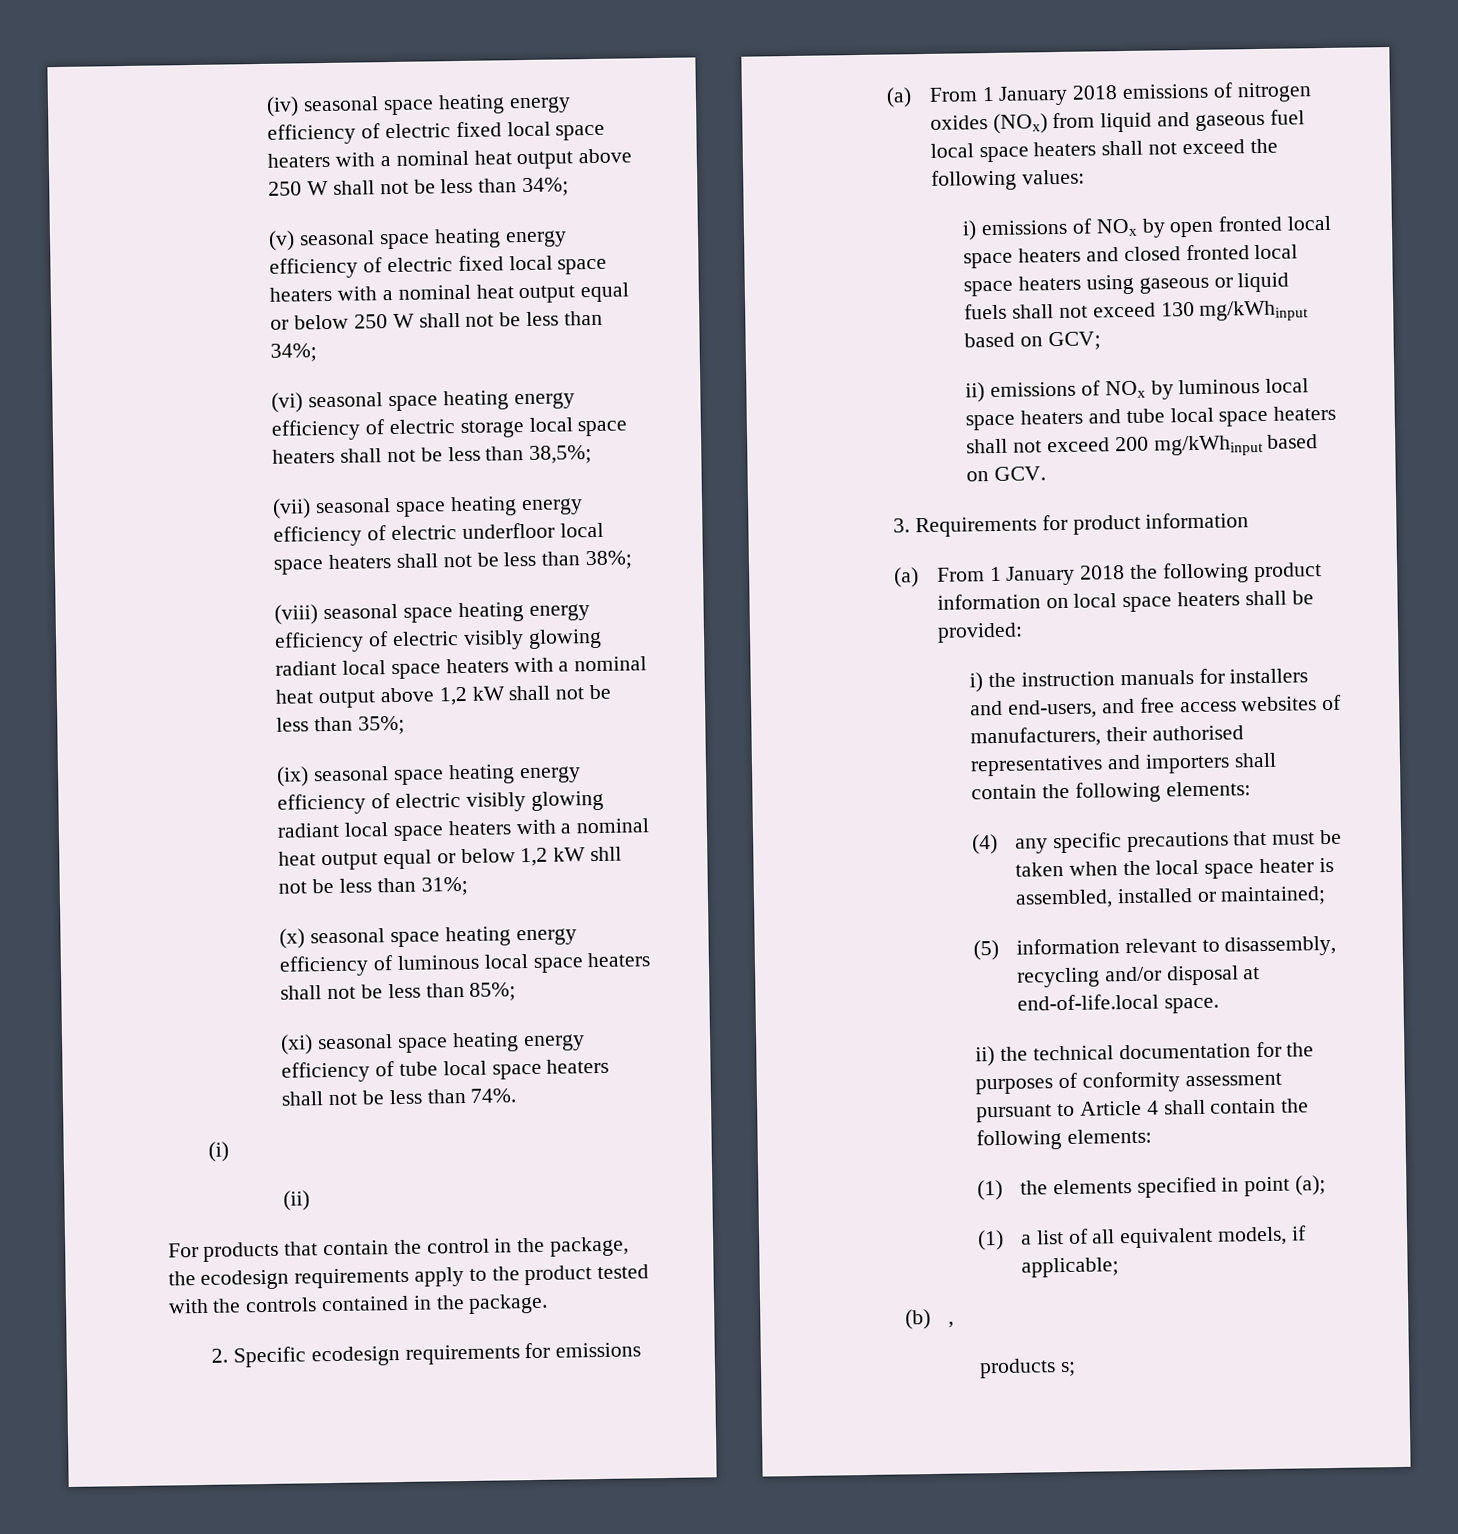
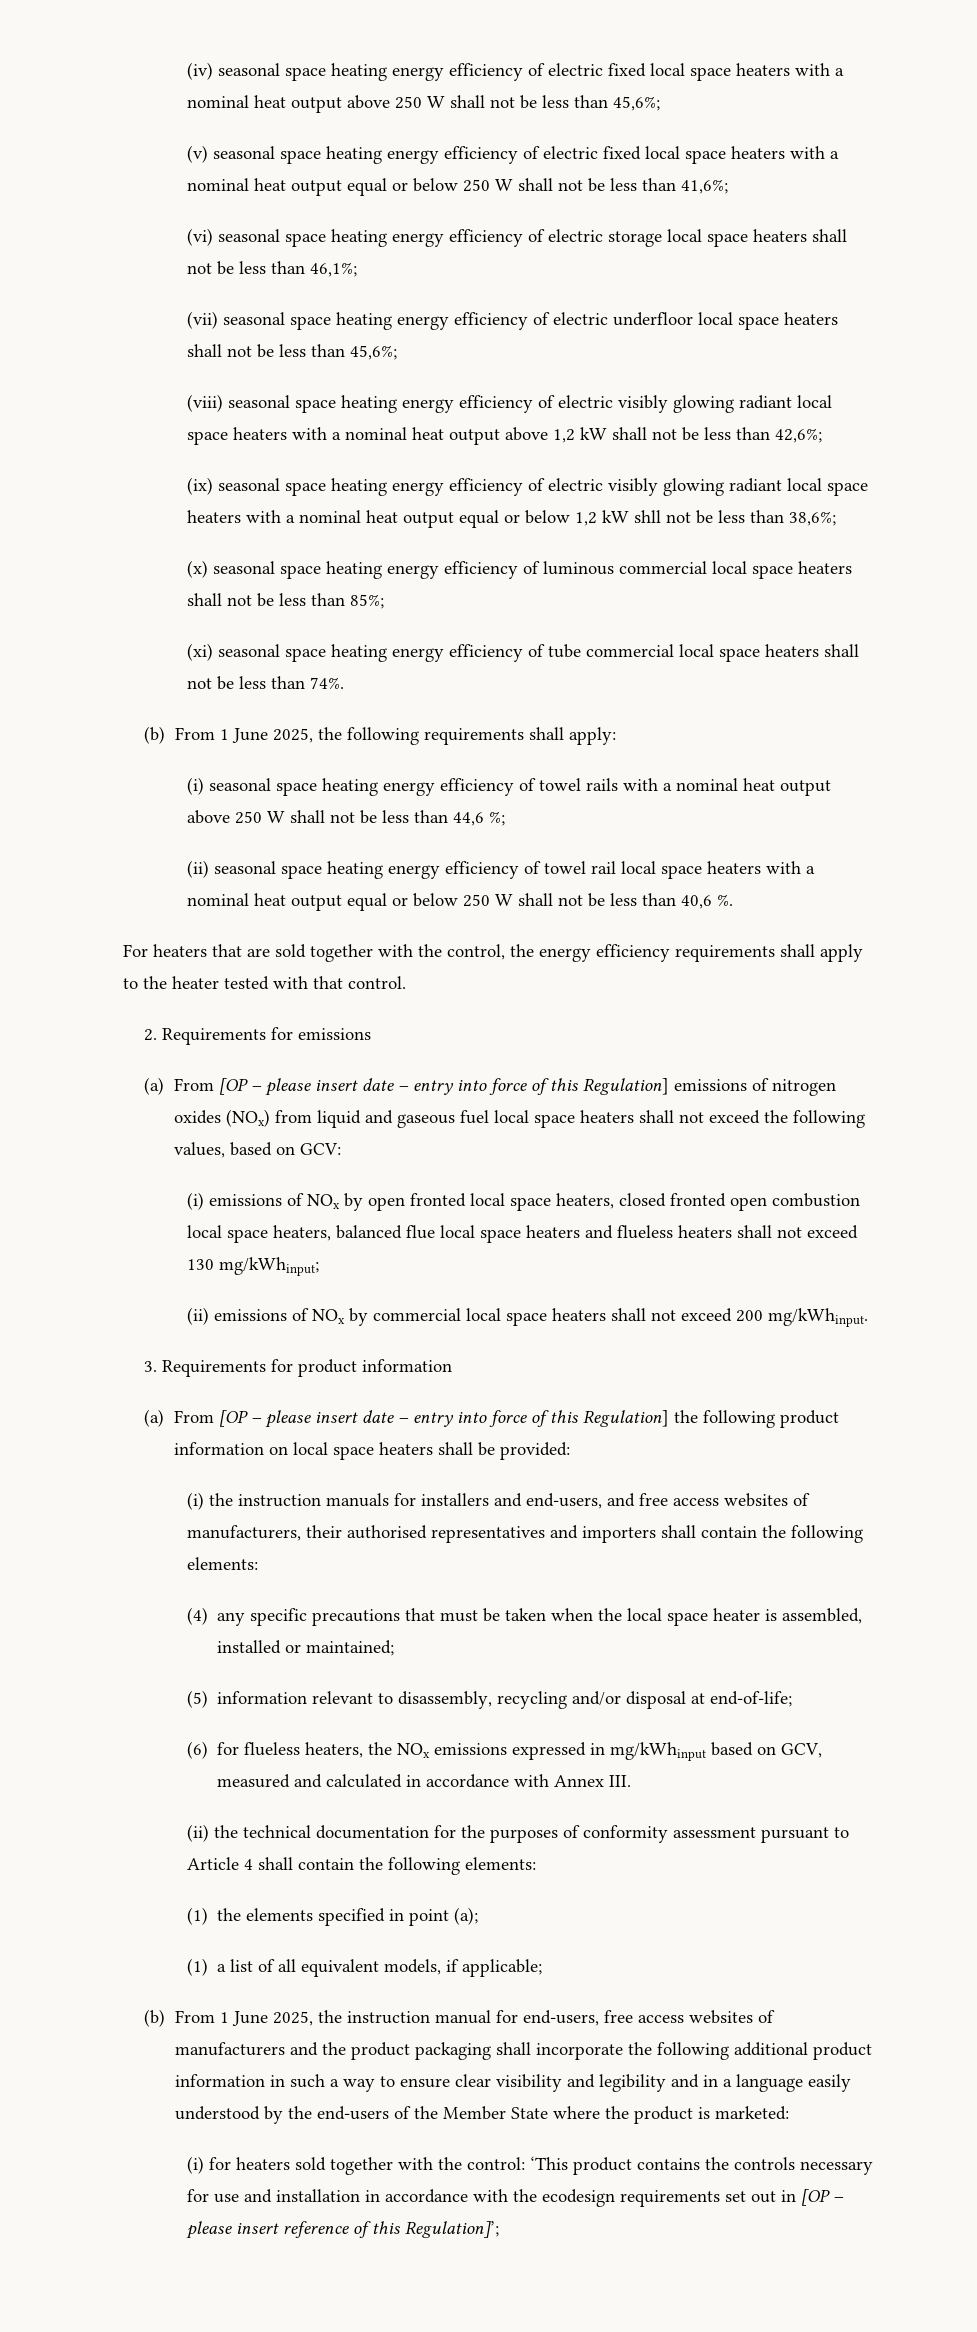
[521,177,569,197] 34%; -> [612,96,660,111] 45,6%;
[270,343,318,362] 34%; -> [680,179,728,194] 41,6%;
[529,445,593,464] 38,5%; -> [309,262,357,277] 46,1%;
[584,550,633,570] 38%; -> [349,345,397,360] 45,6%;
[357,715,405,735] 35%; -> [774,428,822,443] 42,6%;
[420,876,468,896] 31%; -> [788,511,836,526] 38,6%;
(480, 962) none -> [618,561,707,574] commercial
(438, 1068) none -> [585,644,674,657] commercial
[208,1141,230,1162] [283,1190,311,1211] [167,1236,630,1262] [167,1267,410,1290] (i) // (ii) // For products that contain the control in the package, the ecodesign requirements -> [144,726,616,745] [186,777,831,796] [186,810,505,826] [186,860,815,879] [186,893,733,911] [123,944,816,962] (b) From 1 June 2025, the following requirements shall apply: // (i) seasonal space heating energy efficiency of towel rails with a nominal heat output above 250 W shall not be less than 44,6 %; // (ii) seasonal space heating energy efficiency of towel rail local space heaters with a nominal heat output equal or below 250 W shall not be less than 40,6 %. // For heaters that are sold together with the control, the energy efficiency requirements shall
[524,1265,593,1286] product -> [172,976,220,989] heater
[212,1293,549,1314] [211,1342,642,1368] [886,85,1119,108] the controls contained in the package. // 2. Specific ecodesign requirements for emissions // (a) From 1 January 2018 -> [313,976,407,989] [144,1027,372,1045] [144,1077,669,1096] that control. // 2. Requirements for emissions // (a) From [OP – please insert date – entry into force of this Regulation]
[1021,169,1085,185] [962,220,978,241] values: // i) -> [173,1142,341,1158] [186,1192,204,1210] values, based on GCV: // (i)
[1018,244,1299,263] [963,272,1290,297] [964,300,1310,322] [964,331,1101,351] [965,378,1310,403] [965,408,1165,431] heaters and closed fronted local space heaters using gaseous or liquid fuels shall not exceed 130 mg/kWhinput based on GCV; // ii) emissions of NOx by luminous local space heaters and tube -> [555,1193,860,1211] [186,1225,858,1243] [186,1257,319,1276] [186,1307,461,1326] heaters, closed fronted open combustion local space heaters, balanced flue local space heaters and flueless heaters shall not exceed 130 mg/kWhinput; // (ii) emissions of NOx by commercial
[1153,434,1319,457] [966,466,1047,482] mg/kWhinput based on GCV. -> [767,1308,868,1327] mg/kWhinput.
[989,565,1126,586] 1 January 2018 -> [218,1410,669,1428] [OP – please insert date – entry into force of this Regulation]
[969,672,984,693] i) -> [186,1492,204,1510] (i)
[1016,993,1219,1014] [975,1046,996,1067] end-of-life.local space. // ii) -> [710,1691,793,1707] [186,1741,823,1761] [217,1774,632,1788] [186,1824,209,1842] end-of-life; // (6) for flueless heaters, the NOx emissions expressed in mg/kWhinput based on GCV, measured and calculated in accordance with Annex III. // (ii)
[947,1321,954,1328] [979,1358,1077,1379] , // products s; -> [174,2010,775,2026] [174,2042,872,2060] [174,2074,851,2092] [174,2106,789,2124] [186,2156,873,2175] [186,2189,844,2207] [185,2221,499,2239] From 1 June 2025, the instruction manual for end-users, free access websites of manufacturers and the product packaging shall incorporate the following additional product information in such a way to ensure clear visibility and legibility and in a language easily understood by the end-users of the Member State where the product is marketed: // (i) for heaters sold together with the control: ‘This product contains the controls necessary for use and installation in accordance with the ecodesign requirements set out in [OP – please insert reference of this Regulation]’;

